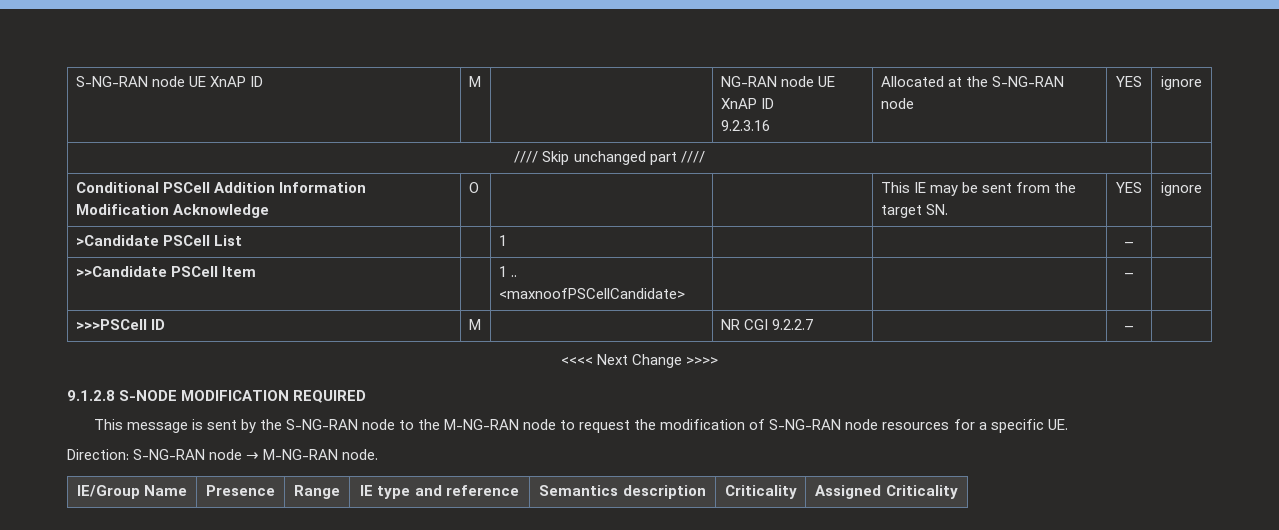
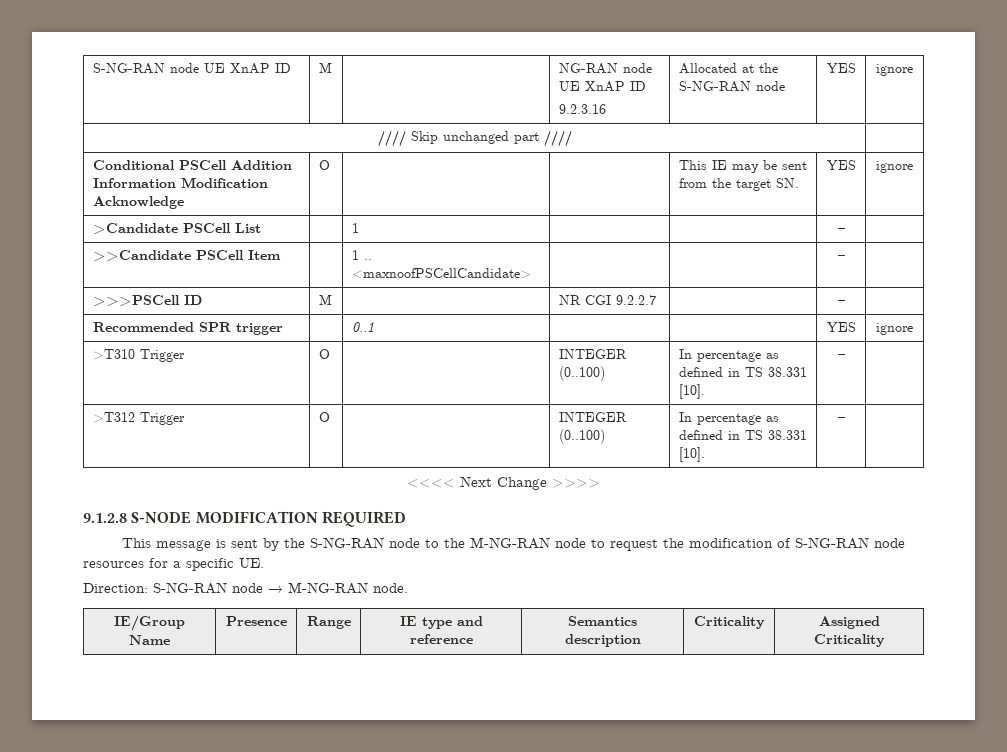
(1134, 328) none -> [92,322,283,335] [351,322,374,332] [826,322,856,332] [876,323,913,335] [92,349,185,362] [318,349,330,359] [558,349,627,359] [558,366,605,381] [678,349,779,362] [678,367,807,377] [678,384,705,399] [837,354,845,359] [92,412,185,425] [318,412,330,422] [558,412,627,422] [558,429,605,444] [678,412,779,425] [678,430,807,440] [678,447,705,462] [837,417,845,422] // Recommended SPR trigger | | 0..1 | | | YES | ignore // >T310 Trigger | O | | INTEGER (0..100) | In percentage as defined in TS 38.331 [10]. | – | // >T312 Trigger | O | | INTEGER (0..100) | In percentage as defined in TS 38.331 [10]. | – |

